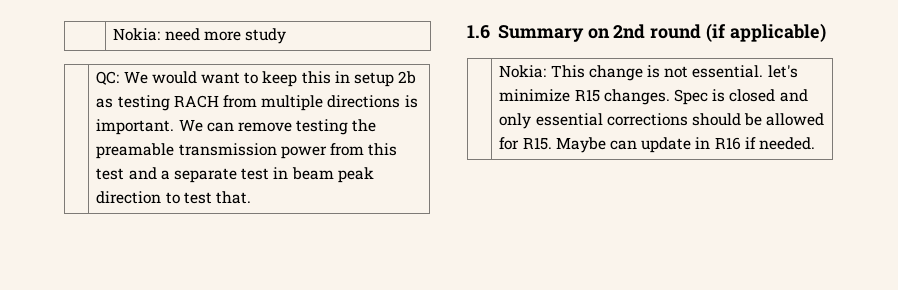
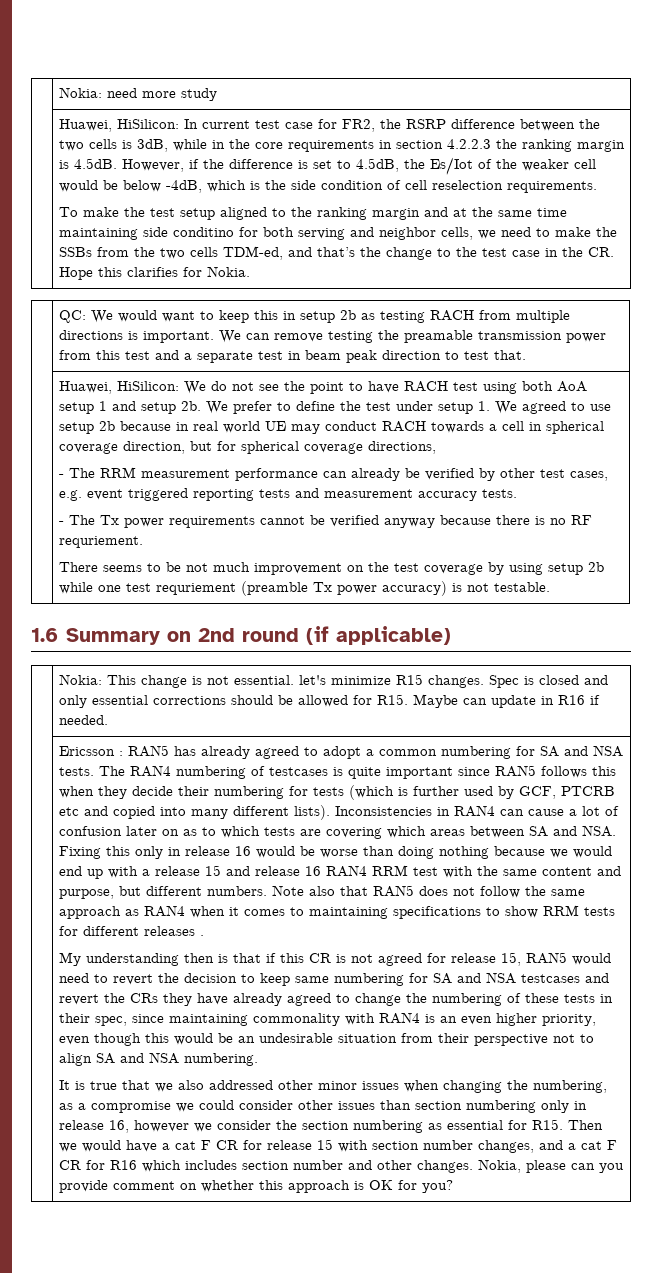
(287, 36) none -> [58,119,600,132] [58,139,625,152] [58,157,596,175] [58,180,597,193] [58,207,567,220] [58,227,617,240] [58,246,614,260] [58,266,250,280] // | Huawei, HiSilicon: In current test case for FR2, the RSRP difference between the two cells is 3dB, while in the core requirements in section 4.2.2.3 the ranking margin is 4.5dB. However, if the difference is set to 4.5dB, the Es/Iot of the weaker cell would be below -4dB, which is the side condition of cell reselection requirements. // To make the test setup aligned to the ranking margin and at the same time maintaining side conditino for both serving and neighbor cells, we need to make the SSBs from the two cells TDM-ed, and that’s the change to the test case in the CR. Hope this clarifies for Nokia.
(252, 197) none -> [58,381,587,394] [58,401,611,414] [58,421,604,434] [58,441,436,454] [58,467,608,481] [58,488,517,501] [58,515,592,528] [58,536,143,548] [58,562,604,575] [58,581,550,596] // | Huawei, HiSilicon: We do not see the point to have RACH test using both AoA setup 1 and setup 2b. We prefer to define the test under setup 1. We agreed to use setup 2b because in real world UE may conduct RACH towards a cell in spherical coverage direction, but for spherical coverage directions, // - The RRM measurement performance can already be verified by other test cases, e.g. event triggered reporting tests and measurement accuracy tests. // - The Tx power requirements cannot be verified anyway because there is no RF requriement. // There seems to be not much improvement on the test coverage by using setup 2b while one test requriement (preamble Tx power accuracy) is not testable.
(815, 143) none -> [58,745,623,759] [58,765,616,779] [58,785,615,800] [58,805,619,820] [58,825,616,839] [58,846,612,859] [58,865,621,879] [58,885,585,899] [58,905,615,919] [58,926,204,936] [58,952,611,966] [58,972,609,986] [58,993,613,1006] [58,1012,596,1026] [58,1033,594,1046] [58,1052,258,1066] [58,1080,607,1093] [58,1100,587,1113] [58,1119,603,1133] [58,1139,617,1153] [58,1159,624,1173] [58,1180,453,1193] // | Ericsson : RAN5 has already agreed to adopt a common numbering for SA and NSA tests. The RAN4 numbering of testcases is quite important since RAN5 follows this when they decide their numbering for tests (which is further used by GCF, PTCRB etc and copied into many different lists). Inconsistencies in RAN4 can cause a lot of confusion later on as to which tests are covering which areas between SA and NSA. Fixing this only in release 16 would be worse than doing nothing because we would end up with a release 15 and release 16 RAN4 RRM test with the same content and purpose, but different numbers. Note also that RAN5 does not follow the same approach as RAN4 when it comes to maintaining specifications to show RRM tests for different releases . // My understanding then is that if this CR is not agreed for release 15, RAN5 would need to revert the decision to keep same numbering for SA and NSA testcases and revert the CRs they have already agreed to change the numbering of these tests in their spec, since maintaining commonality with RAN4 is an even higher priority, even though this would be an undesirable situation from their perspective not to align SA and NSA numbering. // It is true that we also addressed other minor issues when changing the numbering, as a compromise we could consider other issues than section numbering only in release 16, however we consider the section numbering as essential for R15. Then we would have a cat F CR for release 15 with section number changes, and a cat F CR for R16 which includes section number and other changes. Nokia, please can you provide comment on whether this approach is OK for you?

